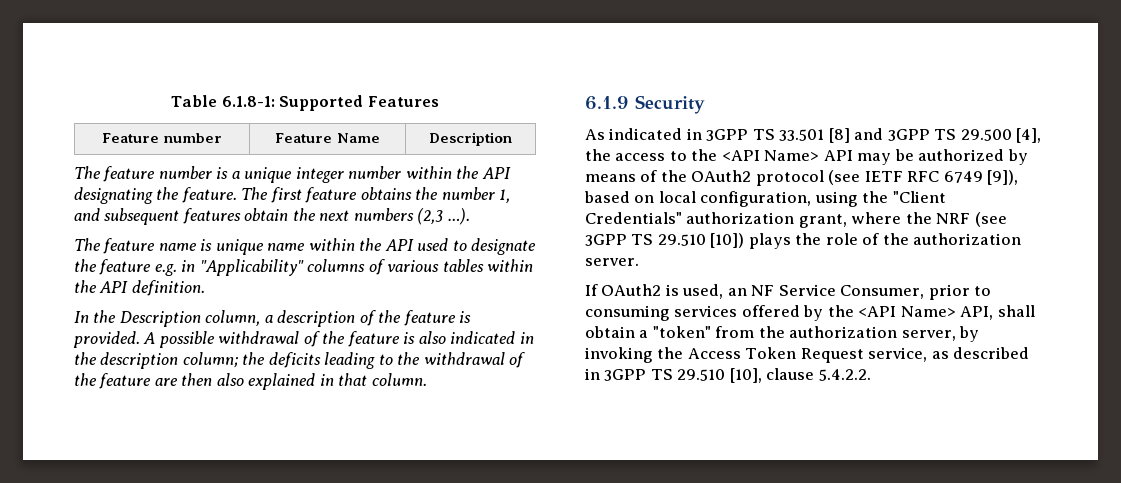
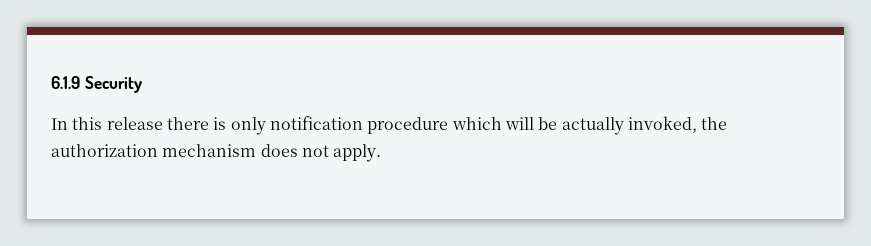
[171,95,439,111] [102,133,222,143] [275,133,380,143] [429,132,512,146] [74,166,511,183] [74,187,511,204] [74,208,470,225] [74,238,537,255] [74,259,534,276] [74,280,205,296] [74,310,472,327] [73,331,534,348] [74,352,526,369] [74,373,427,390] [585,95,705,114] [585,128,1042,143] [585,149,1028,165] [585,170,1019,186] [584,191,946,207] [585,212,1007,228] [585,233,1022,249] [585,258,639,266] [585,284,992,300] [585,305,1035,321] [585,326,980,342] [585,347,1030,363] [585,368,871,383] Table 6.1.8-1: Supported Features // Feature number | Feature Name | Description // The feature number is a unique integer number within the API designating the feature. The first feature obtains the number 1, and subsequent features obtain the next numbers (2,3 …). // The feature name is unique name within the API used to designate the feature e.g. in "Applicability" columns of various tables within the API definition. // In the Description column, a description of the feature is provided. A possible withdrawal of the feature is also indicated in the description column; the deficits leading to the withdrawal of the feature are then also explained in that column. // 6.1.9 Security // As indicated in 3GPP TS 33.501 [8] and 3GPP TS 29.500 [4], the access to the <API Name> API may be authorized by means of the OAuth2 protocol (see IETF RFC 6749 [9]), based on local configuration, using the "Client Credentials" authorization grant, where the NRF (see 3GPP TS 29.510 [10]) plays the role of the authorization server. // If OAuth2 is used, an NF Service Consumer, prior to consuming services offered by the <API Name> API, shall obtain a "token" from the authorization server, by invoking the Access Token Request service, as described in 3GPP TS 29.510 [10], clause 5.4.2.2. -> [51,76,142,93] [51,116,728,135] [51,144,382,162] 6.1.9 Security // In this release there is only notification procedure which will be actually invoked, the authorization mechanism does not apply.

